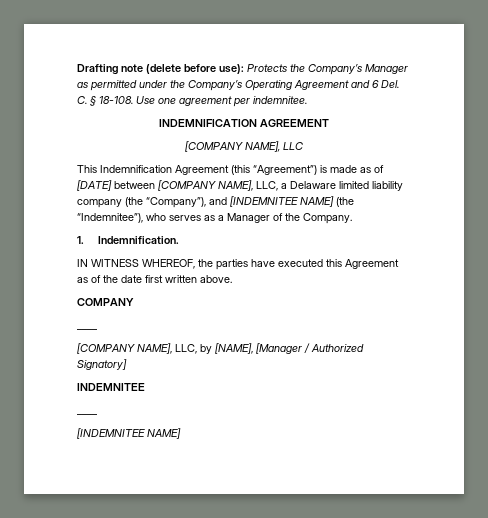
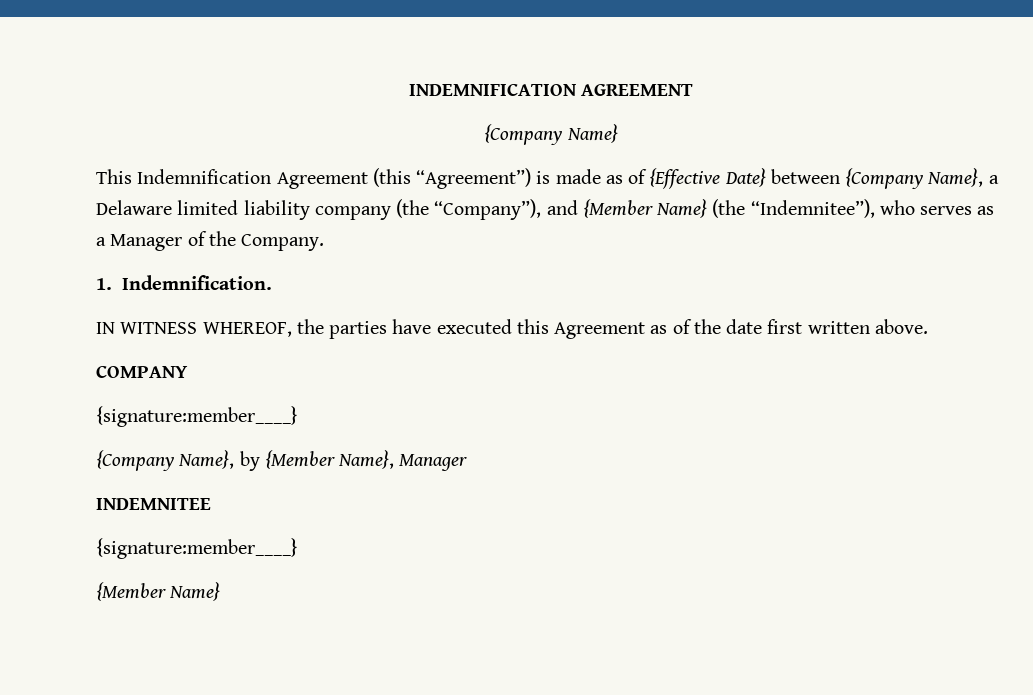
[77,64,408,75] [77,80,399,91] [77,96,307,107] Drafting note (delete before use): Protects the Company’s Manager as permitted under the Company’s Operating Agreement and 6 Del. C. § 18-108. Use one agreement per indemnitee. // -> (408, 89) none
[185,141,303,152] [COMPANY NAME], LLC -> [484,124,618,145] {Company Name}
[77,180,278,191] [DATE] between [COMPANY NAME], LLC, -> [649,168,984,189] {Effective Date} between {Company Name},
[230,196,334,207] [INDEMNITEE NAME] -> [582,199,708,218] {Member Name}
[77,329,97,330] [77,343,364,354] [77,359,127,370] [77,383,145,391] [77,414,97,415] [77,428,181,439] ____ // [COMPANY NAME], LLC, by [NAME], [Manager / Authorized Signatory] // INDEMNITEE // ____ // [INDEMNITEE NAME] -> [96,406,298,427] [96,450,468,471] [96,498,211,510] [96,538,298,559] [96,582,221,601] {signature:member____} // {Company Name}, by {Member Name}, Manager // INDEMNITEE // {signature:member____} // {Member Name}

